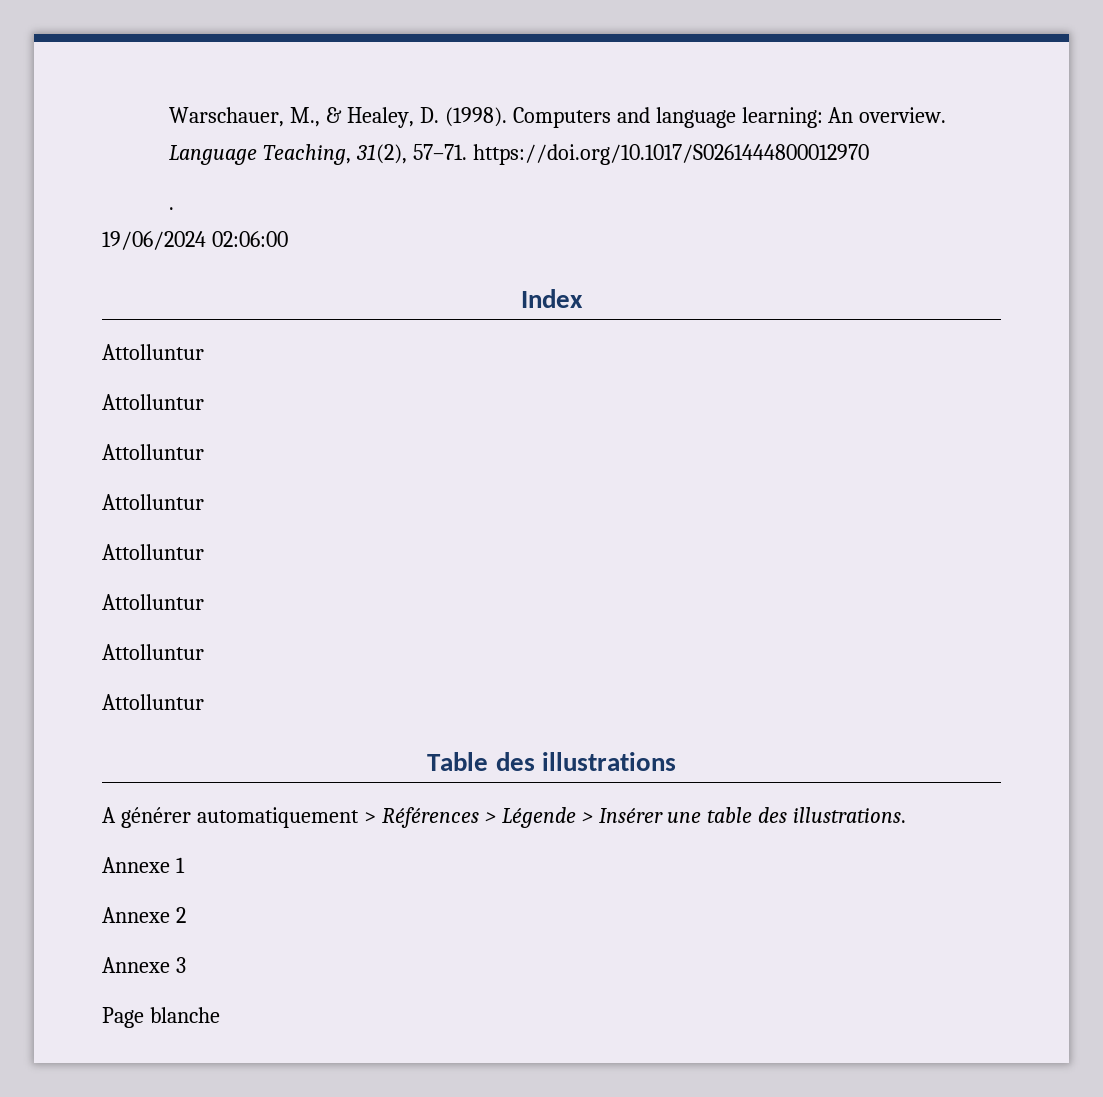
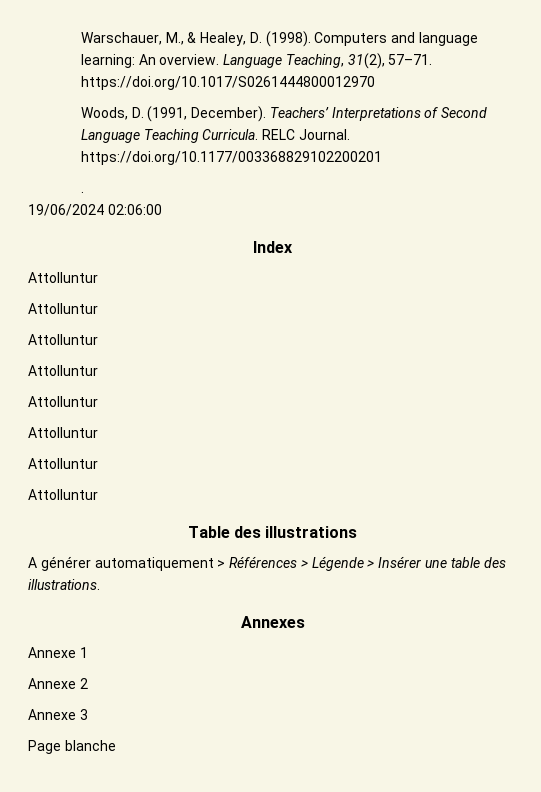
(869, 154) none -> [80,106,488,122] [80,129,350,143] [80,151,382,165] // Woods, D. (1991, December). Teachers’ Interpretations of Second Language Teaching Curricula. RELC Journal. https://doi.org/10.1177/003368829102200201
(907, 815) none -> [240,616,305,628] // Annexes

